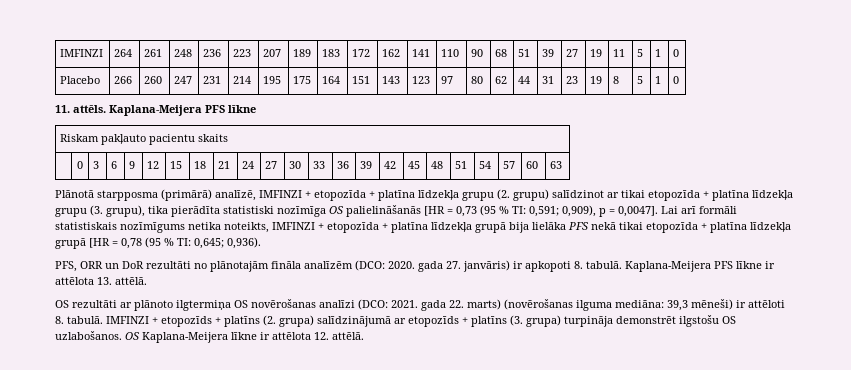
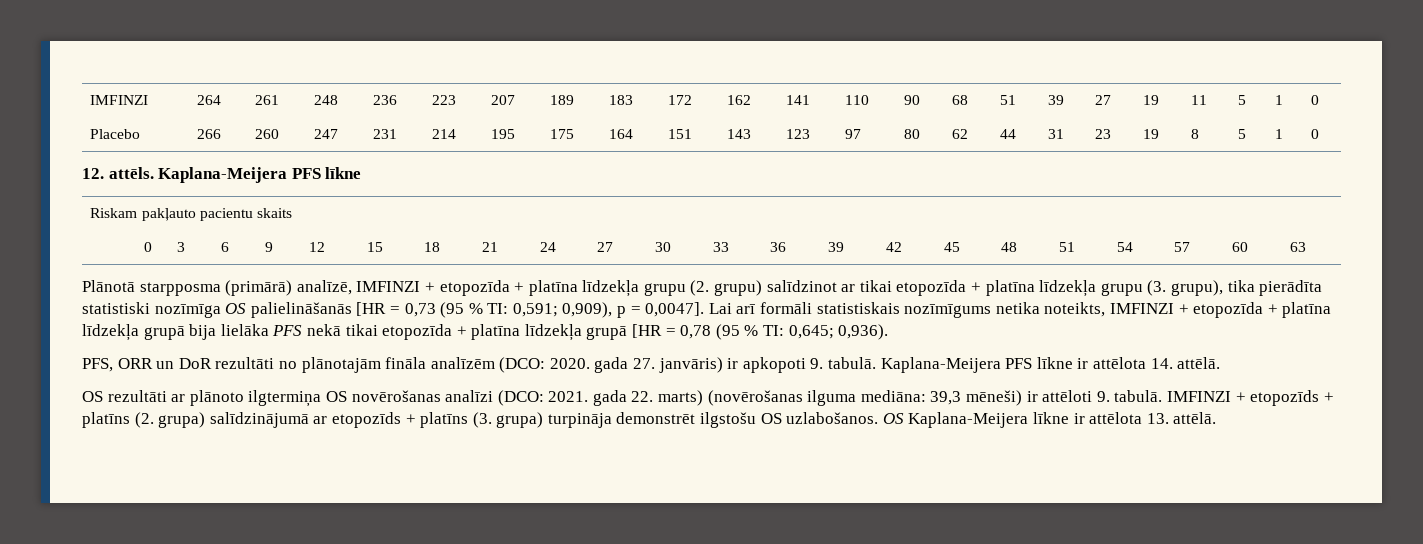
[55,105,70,113] 11. -> [82,168,104,179] 12.
[574,261,583,269] 8. -> [810,358,824,369] 9.
[97,277,112,285] 13. -> [1150,358,1173,369] 14.
[55,316,64,324] 8. -> [1096,391,1110,402] 9.
[314,332,329,340] 12. -> [1146,413,1169,424] 13.

